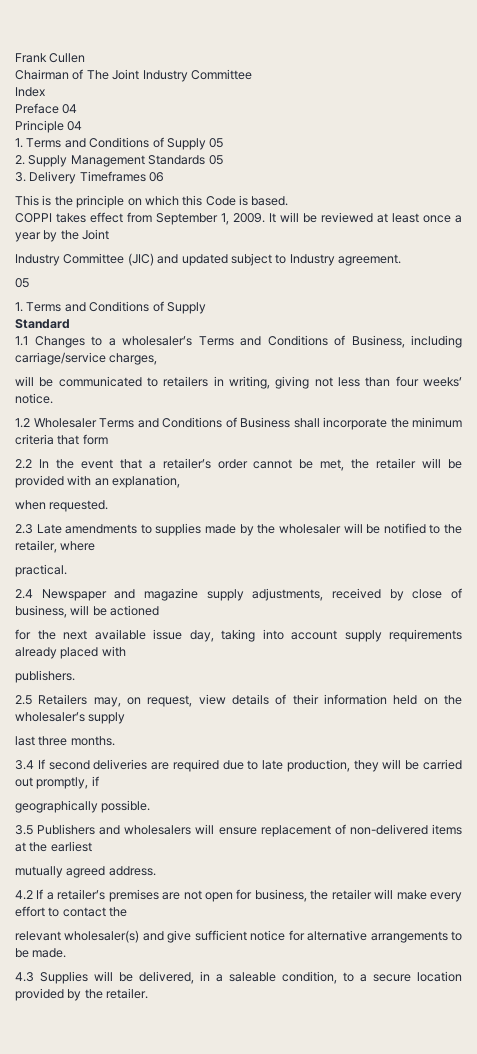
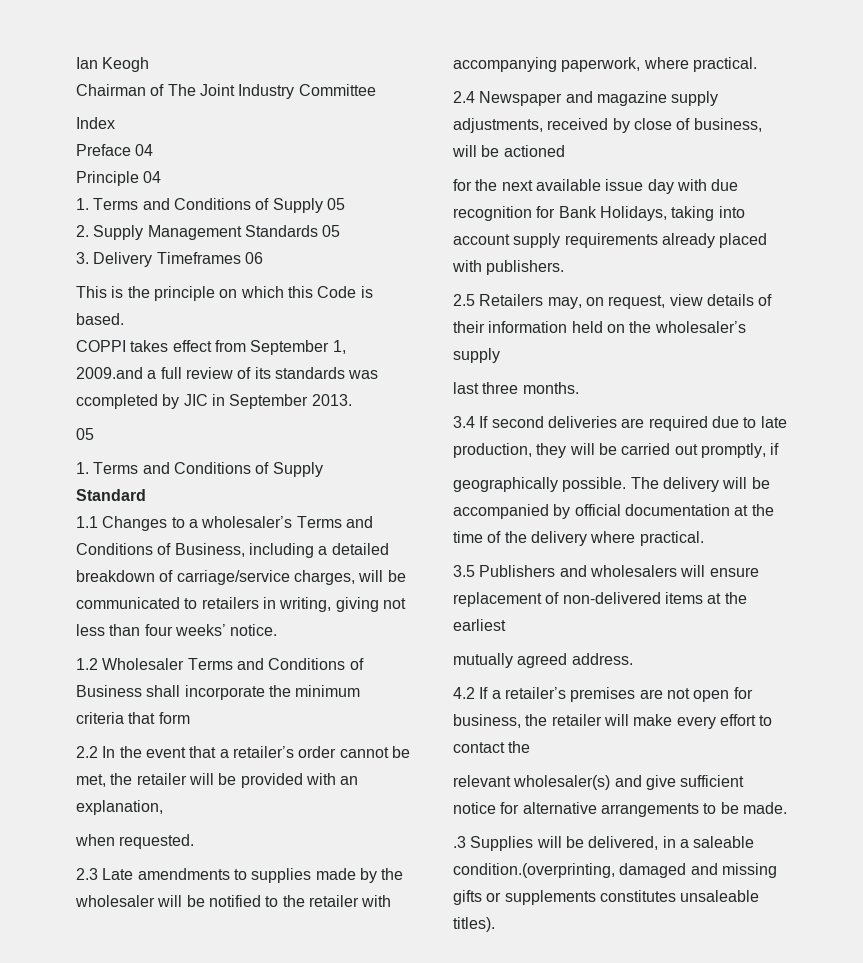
[15,53,86,63] Frank Cullen -> [76,57,150,72] Ian Keogh
[233,212,462,223] [15,229,110,242] [15,253,401,266] 2009. It will be reviewed at least once a year by the Joint // Industry Committee (JIC) and updated subject to Industry agreement. -> [76,367,379,379] [76,394,352,409] 2009.and a full review of its standards was ccompleted by JIC in September 2013.
(462, 341) none -> [318,543,389,555] [76,570,174,582] a detailed breakdown of
(158, 359) // -> (355, 577) none
[15,540,96,553] retailer, where // -> [308,895,392,907] [453,57,689,72] retailer with accompanying paperwork, where
[189,630,214,642] day, -> [647,179,739,194] [453,206,667,221] day with due recognition for Bank Holidays,
(126, 651) // -> (482, 266) none
(151, 806) none -> [630,477,770,492] [453,504,774,519] [453,531,704,546] The delivery will be accompanied by official documentation at the time of the delivery where practical.
[15,972,34,982] 4.3 -> [453,836,466,848] .3
[282,971,462,984] [15,988,149,1001] condition, to a secure location provided by the retailer. -> [453,863,777,878] [453,890,760,905] [453,917,495,932] condition.(overprinting, damaged and missing gifts or supplements constitutes unsaleable titles).

